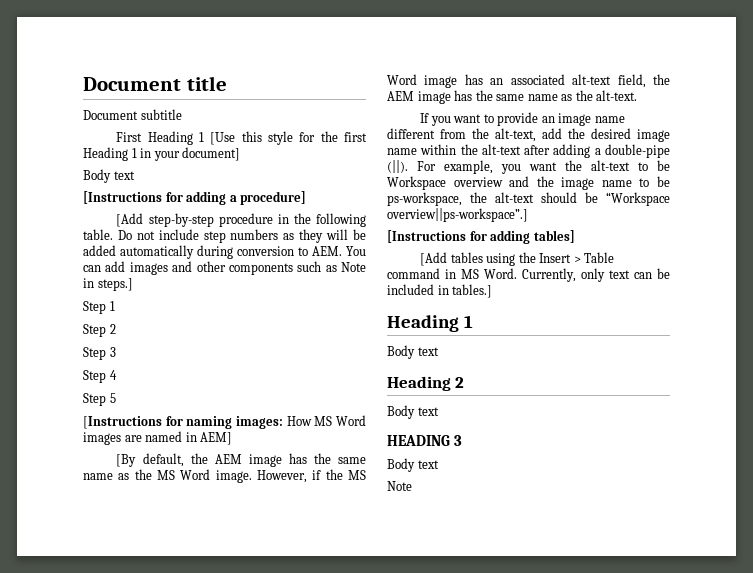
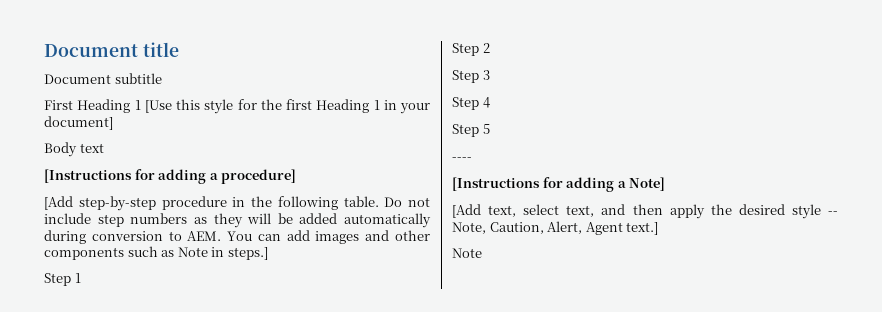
[83,415,366,429] [83,431,233,445] [116,453,366,467] [83,469,367,483] [387,74,670,88] [387,90,638,104] [420,112,625,126] [387,128,670,142] [387,144,670,158] [387,160,670,174] [387,176,670,190] [387,192,670,206] [387,208,528,222] [387,230,575,244] [420,252,615,266] [387,268,670,282] [387,284,493,298] [387,315,473,332] [387,345,439,359] [387,376,465,391] [387,405,439,419] [387,435,462,446] [387,458,439,472] [Instructions for naming images: How MS Word images are named in AEM] // [By default, the AEM image has the same name as the MS Word image. However, if the MS Word image has an associated alt-text field, the AEM image has the same name as the alt-text. // If you want to provide an image name different from the alt-text, add the desired image name within the alt-text after adding a double-pipe (||). For example, you want the alt-text to be Workspace overview and the image name to be ps-workspace, the alt-text should be “Workspace overview||ps-workspace”.] // [Instructions for adding tables] // [Add tables using the Insert > Table command in MS Word. Currently, only text can be included in tables.] // Heading 1 // Body text // Heading 2 // Body text // HEADING 3 // Body text -> [452,157,472,161] [452,177,666,192] [452,204,838,219] [452,221,659,235] ---- // [Instructions for adding a Note] // [Add text, select text, and then apply the desired style -- Note, Caution, Alert, Agent text.]

